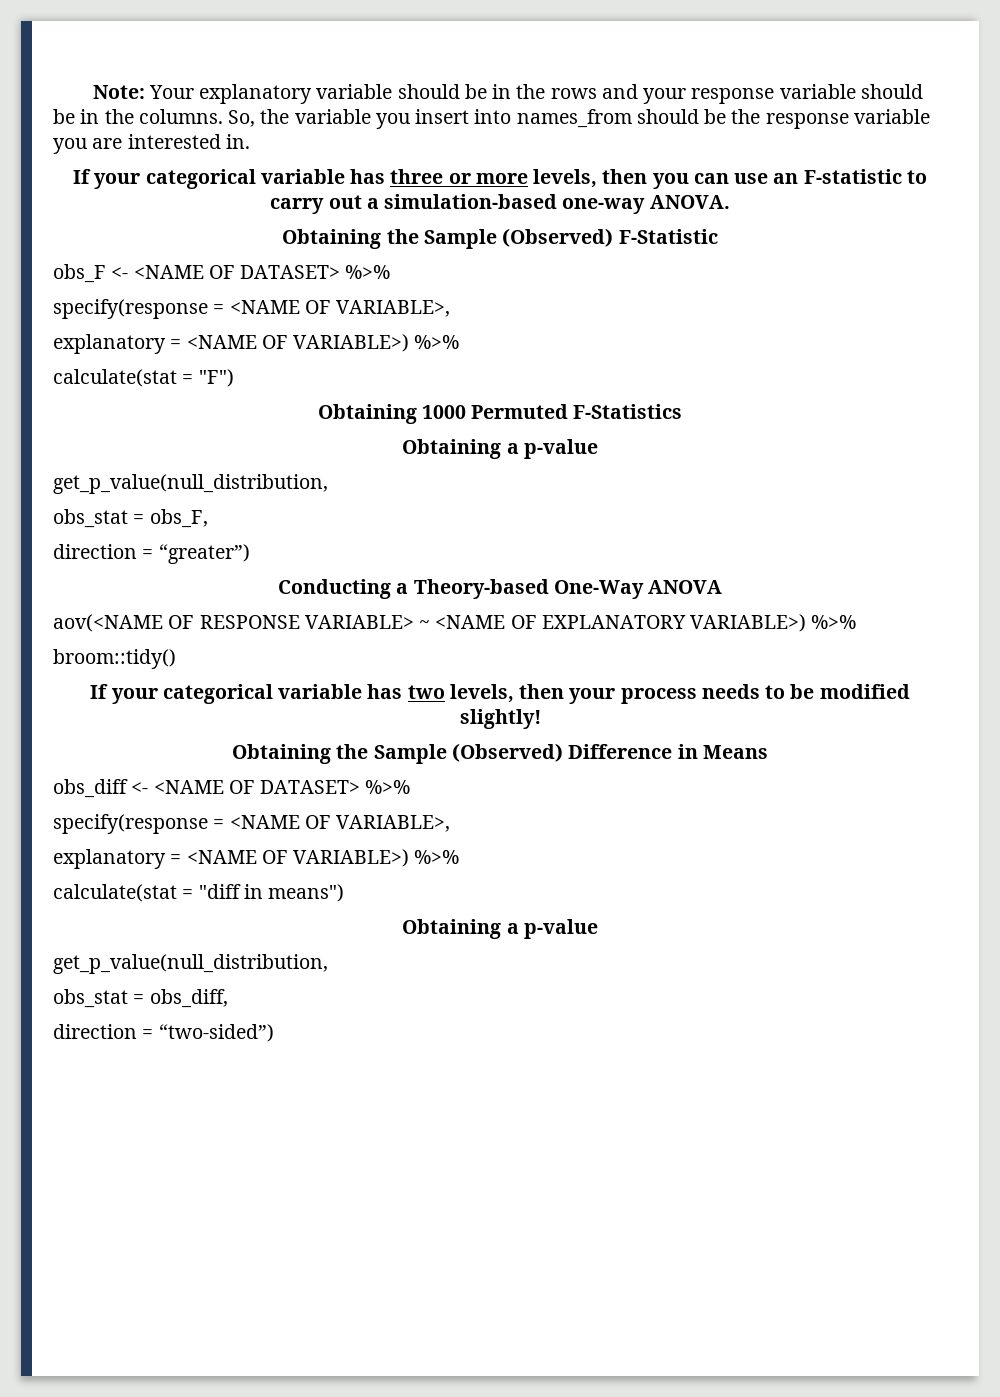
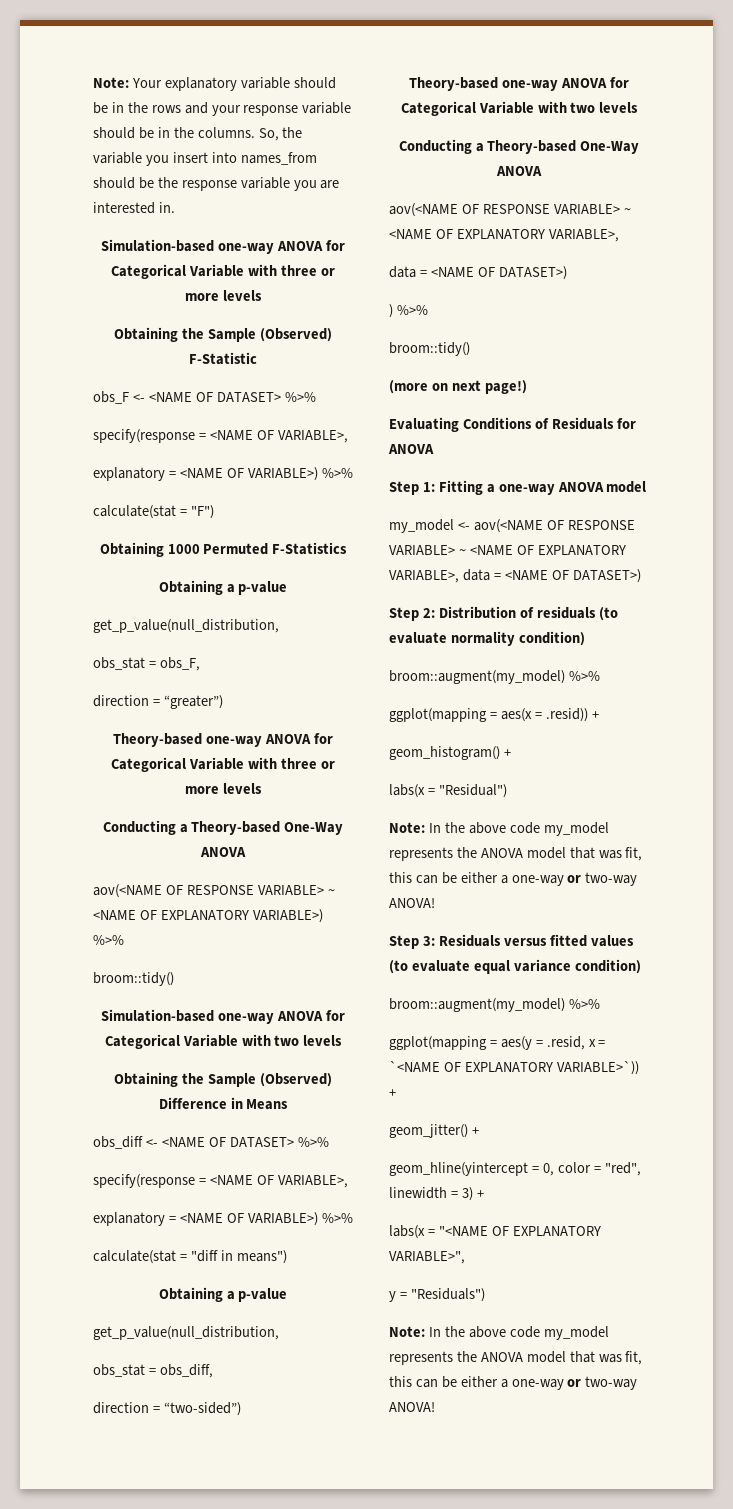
[73,169,927,189] [270,194,730,214] If your categorical variable has three or more levels, then you can use an F-statistic to carry out a simulation-based one-way ANOVA. -> [101,239,345,254] [111,264,335,279] [185,290,262,301] Simulation-based one-way ANOVA for Categorical Variable with three or more levels
(250, 554) none -> [113,733,333,747] [111,757,335,772] [185,783,262,794] // Theory-based one-way ANOVA for Categorical Variable with three or more levels
[90,684,910,704] [459,709,541,729] If your categorical variable has two levels, then your process needs to be modified slightly! -> [101,1009,345,1024] [104,1034,343,1049] Simulation-based one-way ANOVA for Categorical Variable with two levels
(274, 1033) none -> [409,77,629,91] [400,101,639,116] [398,139,640,154] [496,166,542,176] [389,203,631,217] [389,229,619,242] [389,266,567,280] [389,304,428,318] [389,342,470,356] [389,380,527,394] [389,417,636,432] [388,444,434,454] [389,480,647,495] [389,519,635,533] [389,545,626,555] [389,569,641,583] [389,606,618,621] [389,631,585,646] [389,670,600,684] [389,708,599,722] [389,746,511,760] [389,784,507,798] [389,822,609,836] [389,847,643,861] [389,872,638,886] [389,898,435,908] [389,934,634,949] [389,959,641,974] [389,998,600,1012] [389,1036,606,1050] [389,1061,639,1075] [389,1089,396,1097] [389,1124,479,1138] [389,1162,641,1176] [389,1187,484,1201] [389,1225,601,1239] [389,1251,465,1264] [389,1288,485,1302] [389,1326,609,1340] [389,1351,643,1365] [389,1376,638,1390] [389,1402,435,1412] // Theory-based one-way ANOVA for Categorical Variable with two levels // Conducting a Theory-based One-Way ANOVA // aov(<NAME OF RESPONSE VARIABLE> ~ <NAME OF EXPLANATORY VARIABLE>, // data = <NAME OF DATASET>) // ) %>% // broom::tidy() // (more on next page!) // Evaluating Conditions of Residuals for ANOVA // Step 1: Fitting a one-way ANOVA model // my_model <- aov(<NAME OF RESPONSE VARIABLE> ~ <NAME OF EXPLANATORY VARIABLE>, data = <NAME OF DATASET>) // Step 2: Distribution of residuals (to evaluate normality condition) // broom::augment(my_model) %>% // ggplot(mapping = aes(x = .resid)) + // geom_histogram() + // labs(x = "Residual") // Note: In the above code my_model represents the ANOVA model that was fit, this can be either a one-way or two-way ANOVA! // Step 3: Residuals versus fitted values (to evaluate equal variance condition) // broom::augment(my_model) %>% // ggplot(mapping = aes(y = .resid, x = `<NAME OF EXPLANATORY VARIABLE>`)) + // geom_jitter() + // geom_hline(yintercept = 0, color = "red", linewidth = 3) + // labs(x = "<NAME OF EXPLANATORY VARIABLE>", // y = "Residuals") // Note: In the above code my_model represents the ANOVA model that was fit, this can be either a one-way or two-way ANOVA!

